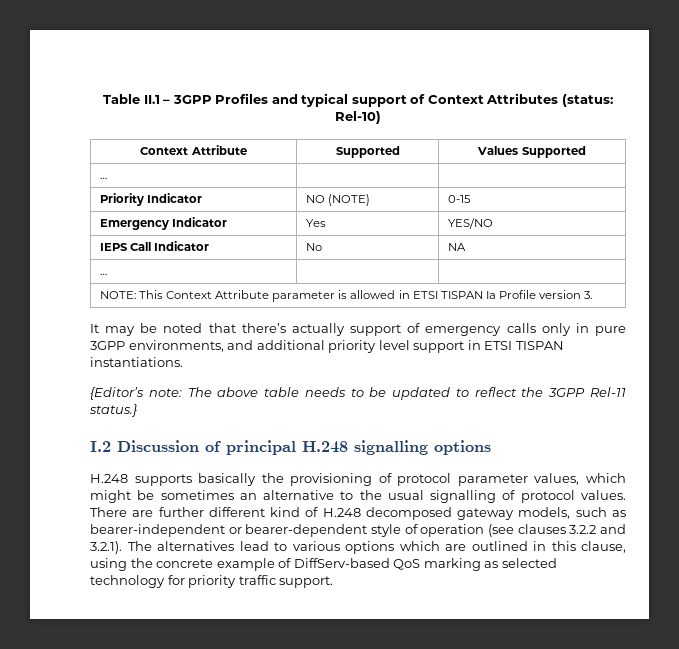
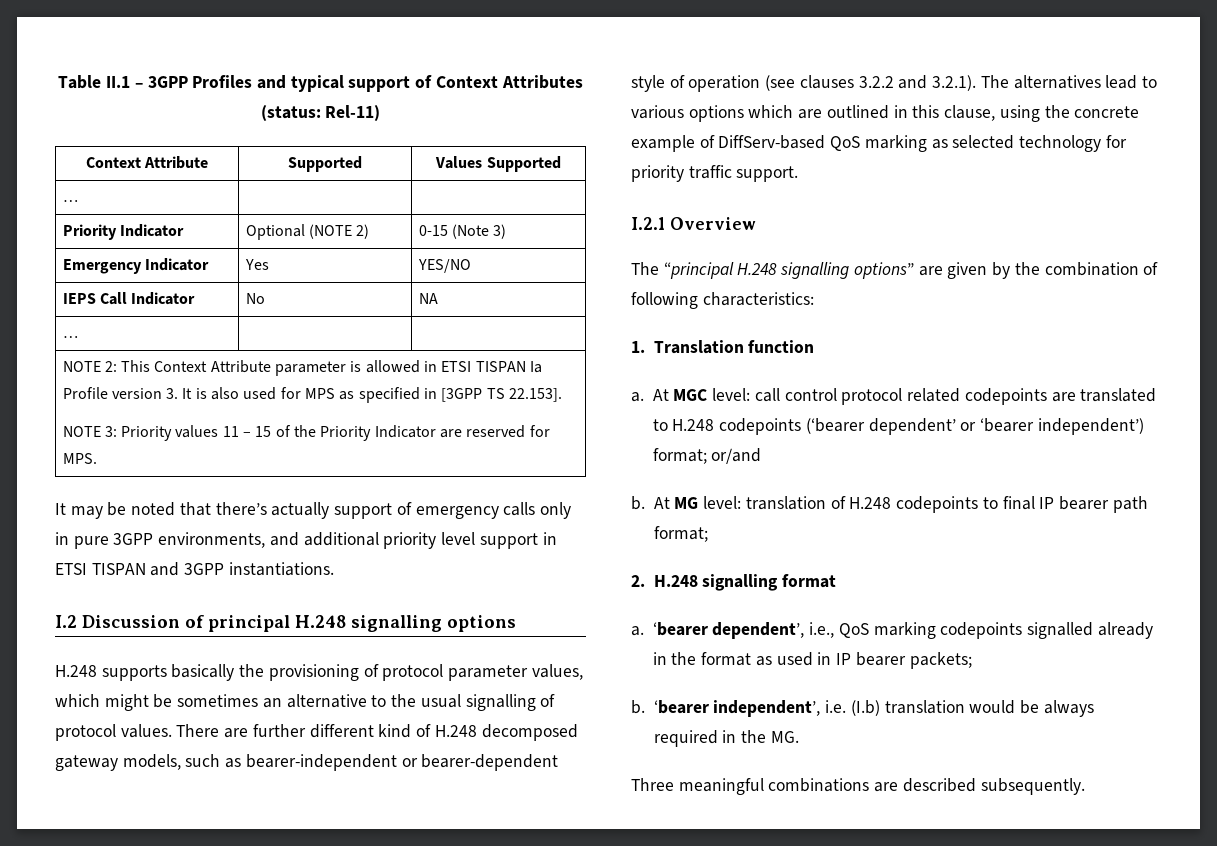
[335,111,381,124] Rel-10) -> [325,105,381,121] Rel-11)
[305,194,370,206] NO (NOTE) -> [245,224,370,240] Optional (NOTE 2)
(471, 199) none -> [451,224,507,239] (Note 3)
[99,291,136,299] NOTE: -> [62,361,117,372] NOTE 2:
(593, 295) none -> [182,387,562,403] [62,425,550,441] [62,453,97,464] It is also used for MPS as specified in [3GPP TS 22.153]. // NOTE 3: Priority values 11 – 15 of the Priority Indicator are reserved for MPS.
(564, 345) none -> [150,562,225,576] and 3GPP
[90,387,626,400] [89,404,137,417] // {Editor’s note: The above table needs to be updated to reflect the 3GPP Rel-11 status.} -> (334, 569) none
(334, 582) none -> [631,217,756,230] [631,262,1159,279] [631,292,814,309] [631,340,815,354] [631,388,1157,405] [652,418,1144,435] [652,448,762,464] [631,496,1148,513] [653,526,708,542] [631,574,837,591] [631,622,1153,639] [652,652,972,669] [631,700,1094,717] [653,730,799,747] [631,778,1085,795] // I.2.1 Overview // The “principal H.248 signalling options” are given by the combination of following characteristics: // 1. Translation function // a. At MGC level: call control protocol related codepoints are translated to H.248 codepoints (‘bearer dependent’ or ‘bearer independent’) format; or/and // b. At MG level: translation of H.248 codepoints to final IP bearer path format; // 2. H.248 signalling format // a. ‘bearer dependent’, i.e., QoS marking codepoints signalled already in the format as used in IP bearer packets; // b. ‘bearer independent’, i.e. (I.b) translation would be always required in the MG. // Three meaningful combinations are described subsequently.

